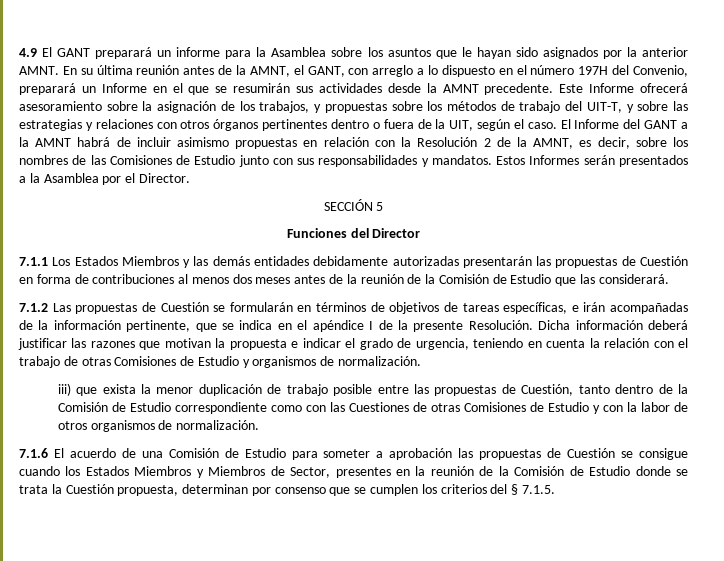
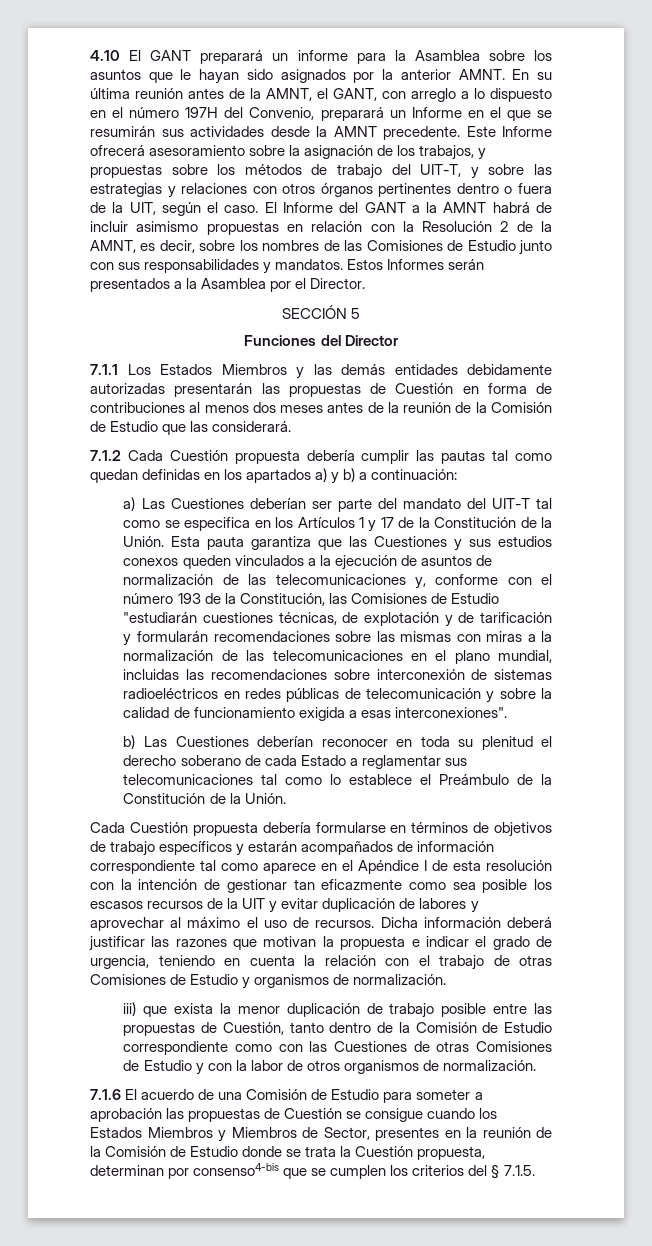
[19,48,37,57] 4.9 -> [90,50,120,61] 4.10
[52,302,293,314] Las propuestas de Cuestión se formularán -> [127,450,553,464] [90,468,458,484] [123,497,552,512] [123,517,552,532] [123,536,553,551] [123,555,492,570] [123,574,553,589] [123,593,499,606] [123,612,553,627] [123,631,552,646] [123,650,553,664] [123,669,552,680] [123,688,552,703] [123,707,507,721] [123,735,552,750] [123,755,467,769] [123,774,552,785] [123,793,286,804] [90,822,386,836] Cada Cuestión propuesta debería cumplir las pautas tal como quedan definidas en los apartados a) y b) a continuación: // a) Las Cuestiones deberían ser parte del mandato del UIT-T tal como se especifica en los Artículos 1 y 17 de la Constitución de la Unión. Esta pauta garantiza que las Cuestiones y sus estudios conexos queden vinculados a la ejecución de asuntos de normalización de las telecomunicaciones y, conforme con el número 193 de la Constitución, las Comisiones de Estudio "estudiarán cuestiones técnicas, de explotación y de tarificación y formularán recomendaciones sobre las mismas con miras a la normalización de las telecomunicaciones en el plano mundial, incluidas las recomendaciones sobre interconexión de sistemas radioeléctricos en redes públicas de telecomunicación y sobre la calidad de funcionamiento exigida a esas interconexiones". // b) Las Cuestiones deberían reconocer en toda su plenitud el derecho soberano de cada Estado a reglamentar sus telecomunicaciones tal como lo establece el Preámbulo de la Constitución de la Unión. // Cada Cuestión propuesta debería formularse
[462,302,688,314] [19,320,533,332] tareas específicas, e irán acompañadas de la información pertinente, que se indica en el apéndice I de la presente Resolución. -> [110,841,495,856] [90,860,552,874] [90,879,552,893] [90,898,479,913] [90,917,375,931] trabajo específicos y estarán acompañados de información correspondiente tal como aparece en el Apéndice I de esta resolución con la intención de gestionar tan eficazmente como sea posible los escasos recursos de la UIT y evitar duplicación de labores y aprovechar al máximo el uso de recursos.
[274,487,326,494] consenso -> [193,1163,280,1176] consenso4-bis

